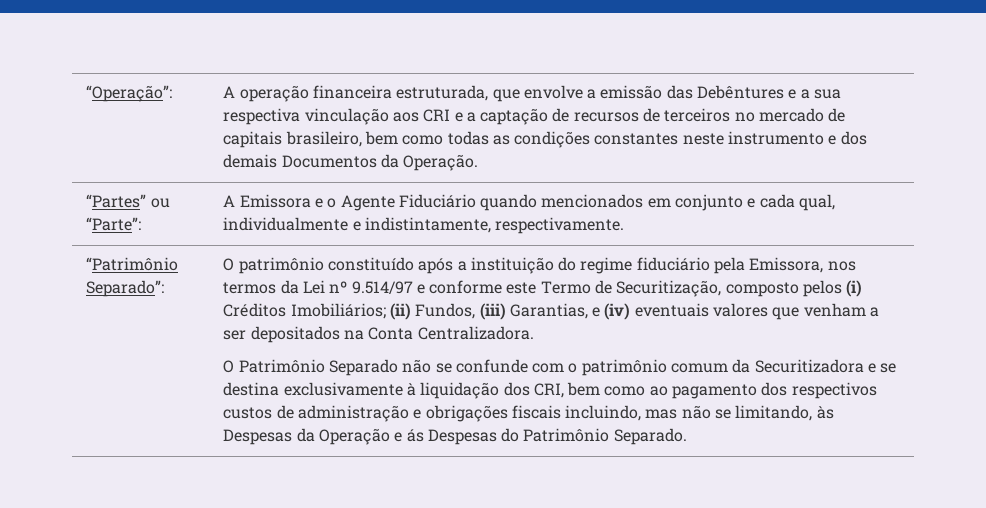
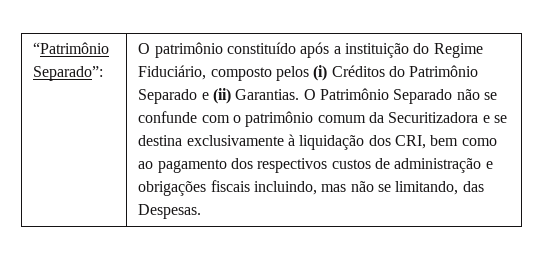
[86,85,173,102] [223,85,842,102] [223,108,846,125] [223,131,867,148] [223,154,479,171] [86,194,170,208] [86,217,142,231] [223,194,836,211] [223,217,625,234] “Operação”: | A operação financeira estruturada, que envolve a emissão das Debêntures e a sua respectiva vinculação aos CRI e a captação de recursos de terceiros no mercado de capitais brasileiro, bem como todas as condições constantes neste instrumento e dos demais Documentos da Operação. // “Partes” ou “Parte”: | A Emissora e o Agente Fiduciário quando mencionados em conjunto e cada qual, individualmente e indistintamente, respectivamente. // -> (33, 48) none
[580,257,856,274] [223,280,863,297] [223,303,880,320] [223,326,534,343] regime fiduciário pela Emissora, nos termos da Lei nº 9.514/97 e conforme este Termo de Securitização, composto pelos (i) Créditos Imobiliários; (ii) Fundos, (iii) Garantias, e (iv) eventuais valores que venham a ser depositados na Conta Centralizadora. // -> [433,43,483,58] [138,65,479,81] [138,88,300,104] Regime Fiduciário, composto pelos (i) Créditos do Patrimônio Separado e (ii) Garantias.
[816,406,834,419] [223,428,687,445] às Despesas da Operação e ás Despesas do Patrimônio Separado. -> [462,181,484,192] [138,204,202,219] das Despesas.

